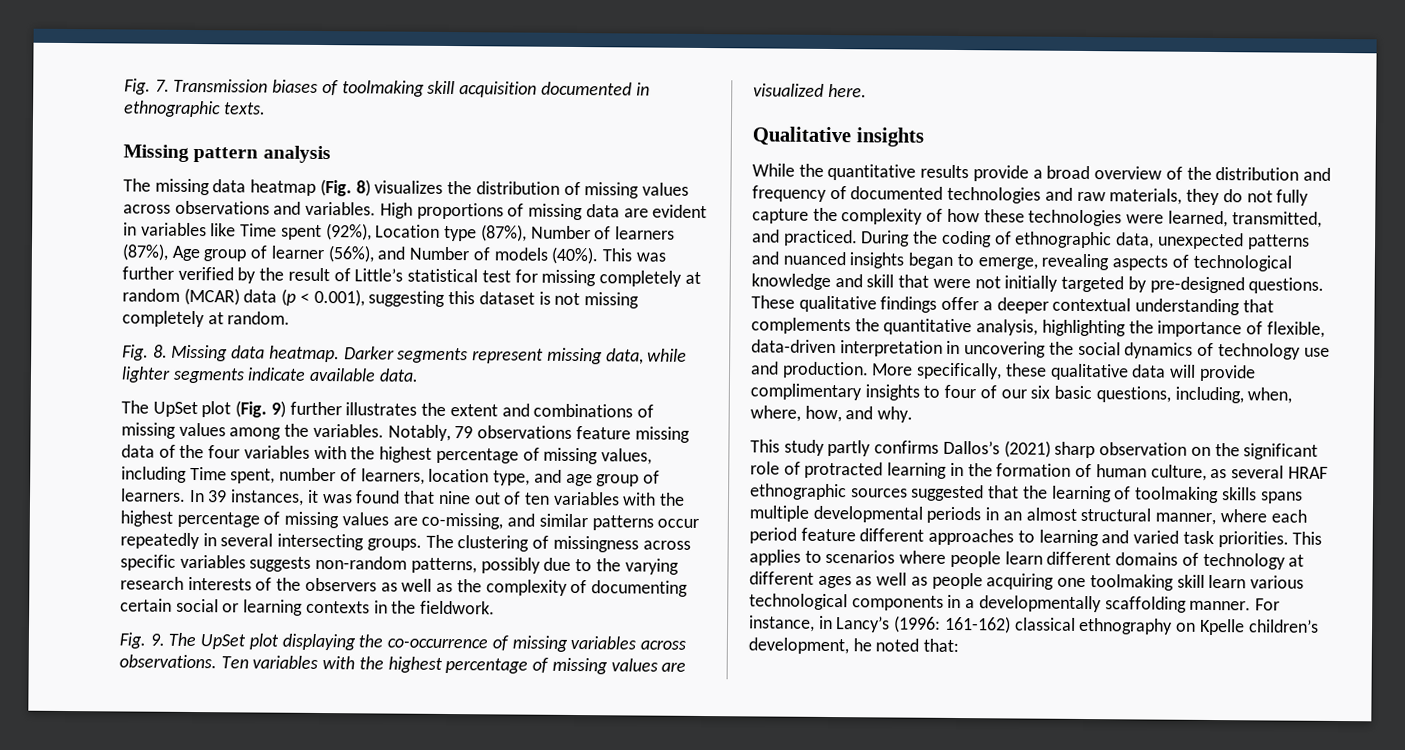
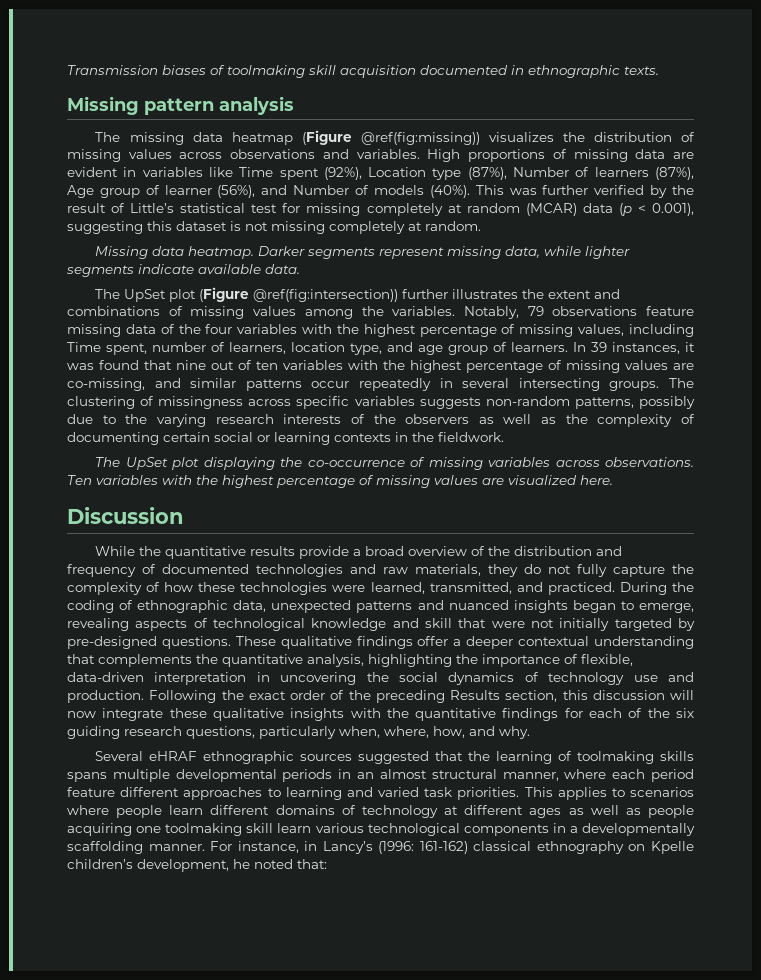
[124,78,170,95] Fig. 7. -> (67, 70) none
[319,178,371,197] (Fig. 8) -> [301,130,480,145] (Figure @ref(fig:missing))
[122,344,168,361] Fig. 8. -> (481, 226) none
[235,400,286,418] (Fig. 9) -> [199,287,399,302] (Figure @ref(fig:intersection))
[119,632,165,649] Fig. 9. -> (504, 437) none
[752,126,924,147] Qualitative insights -> [67,507,184,524] Discussion
[872,362,1256,382] [750,383,1244,404] More specifically, these qualitative data will provide complimentary insights to four of our six basic questions, including, -> [149,690,694,703] [67,708,694,721] [67,726,336,739] Following the exact order of the preceding Results section, this discussion will now integrate these qualitative insights with the quantitative findings for each of the six guiding research questions, particularly
[750,439,1319,460] [750,461,1328,481] This study partly confirms Dallos’s (2021) sharp observation on the significant role of protracted learning in the formation of human culture, as several HRAF -> [95,751,198,761] Several eHRAF

